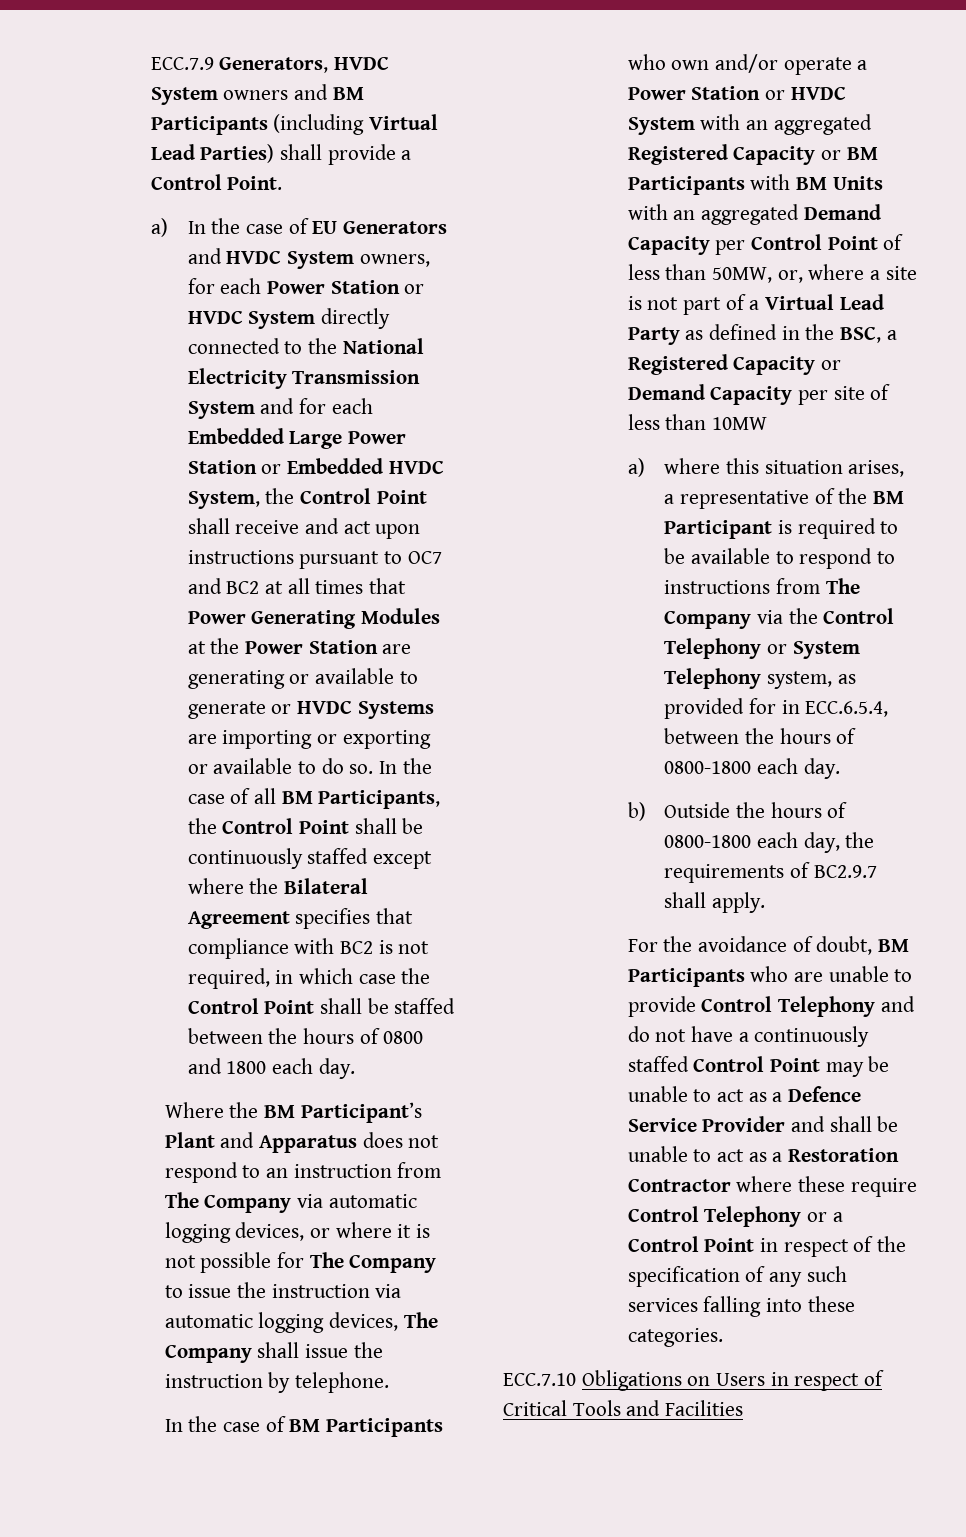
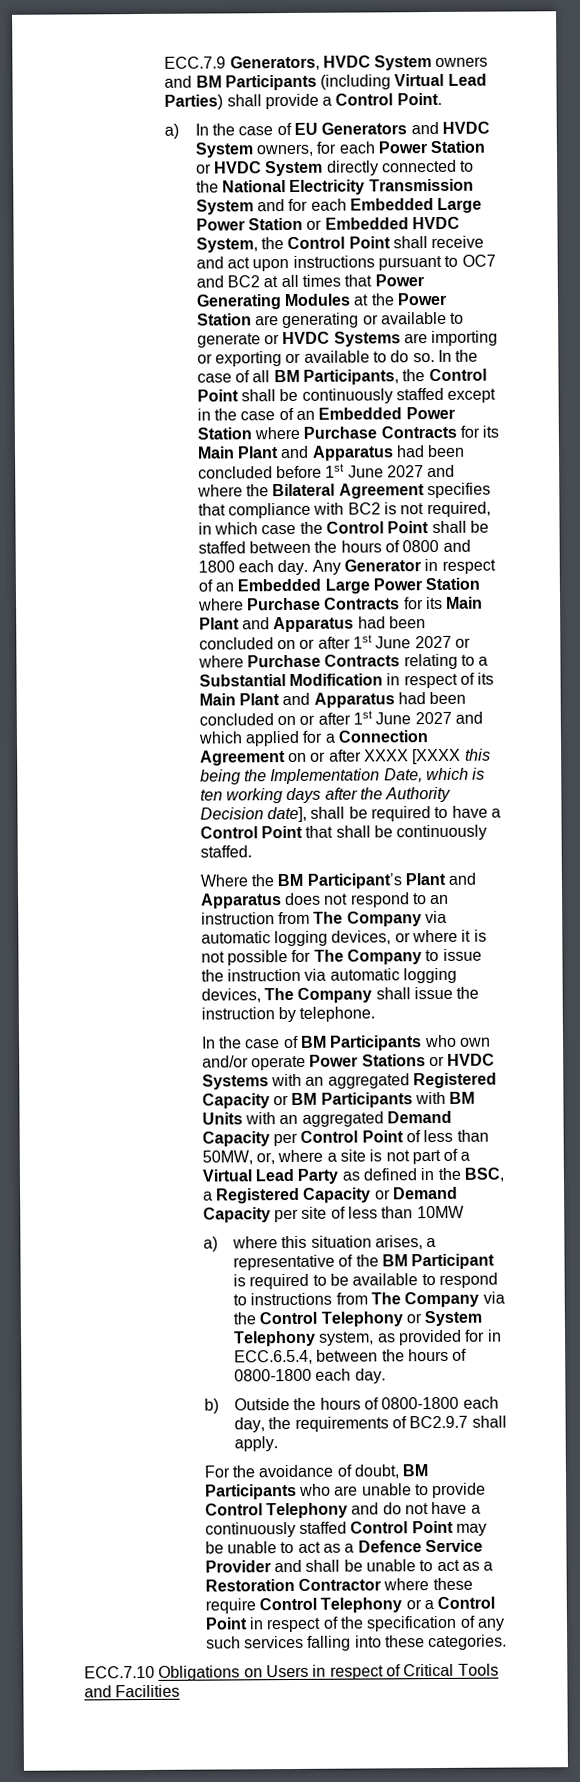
(432, 860) none -> [196,406,455,421] [196,425,500,440] [196,444,466,461] [197,463,456,479] in the case of an Embedded Power Station where Purchase Contracts for its Main Plant and Apparatus had been concluded before 1st June 2027 and
(355, 1068) none -> [311,558,496,575] [197,577,481,594] [197,596,484,611] [198,616,426,633] [198,634,471,650] [197,653,489,670] [198,672,495,689] [198,691,467,708] [198,710,483,726] [197,730,428,747] [199,748,491,766] [199,767,486,785] [199,786,452,804] [199,805,501,823] [199,824,488,841] [199,845,252,858] Any Generator in respect of an Embedded Large Power Station where Purchase Contracts for its Main Plant and Apparatus had been concluded on or after 1st June 2027 or where Purchase Contracts relating to a Substantial Modification in respect of its Main Plant and Apparatus had been concluded on or after 1st June 2027 and which applied for a Connection Agreement on or after XXXX [XXXX this being the Implementation Date, which is ten working days after the Authority Decision date], shall be required to have a Control Point that shall be continuously staffed.
[857,60,868,70] [627,86,846,100] [627,117,695,135] a Power Station or HVDC System -> [309,1053,496,1067] [201,1074,269,1090] Power Stations or HVDC Systems

